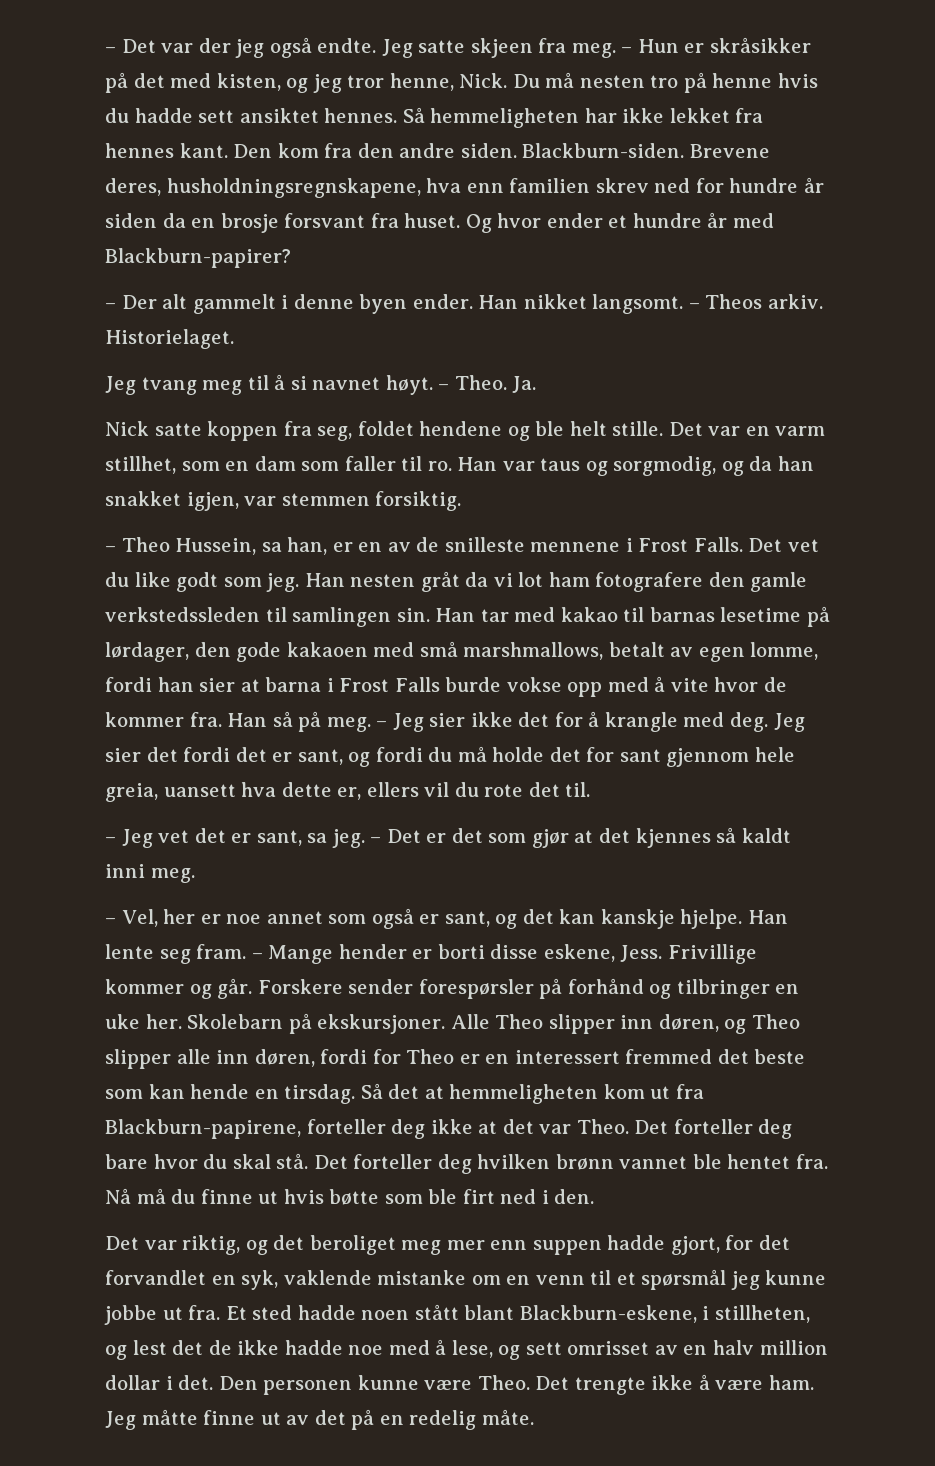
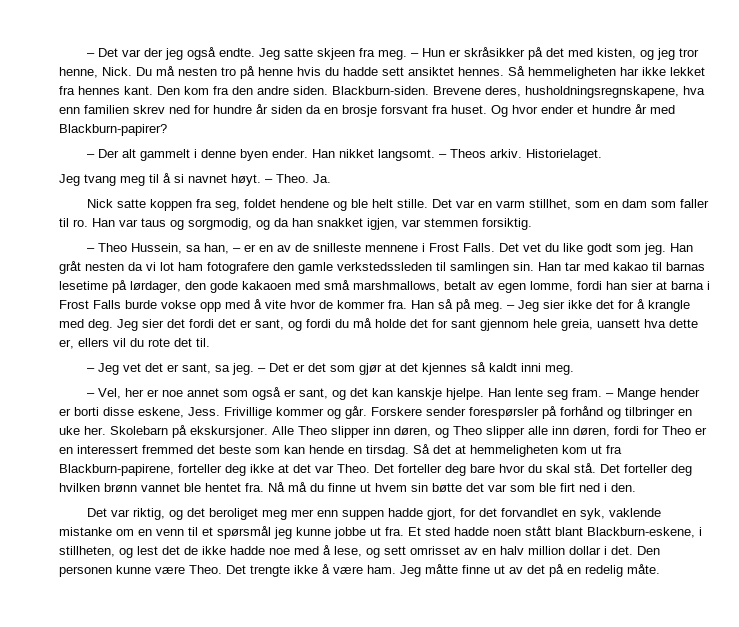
(328, 546) none -> [232,248,241,252] –
[350,571,460,592] nesten gråt -> [59,261,124,274] gråt nesten
[283,1189,380,1205] hvis bøtte -> [375,483,507,492] hvem sin bøtte det var

